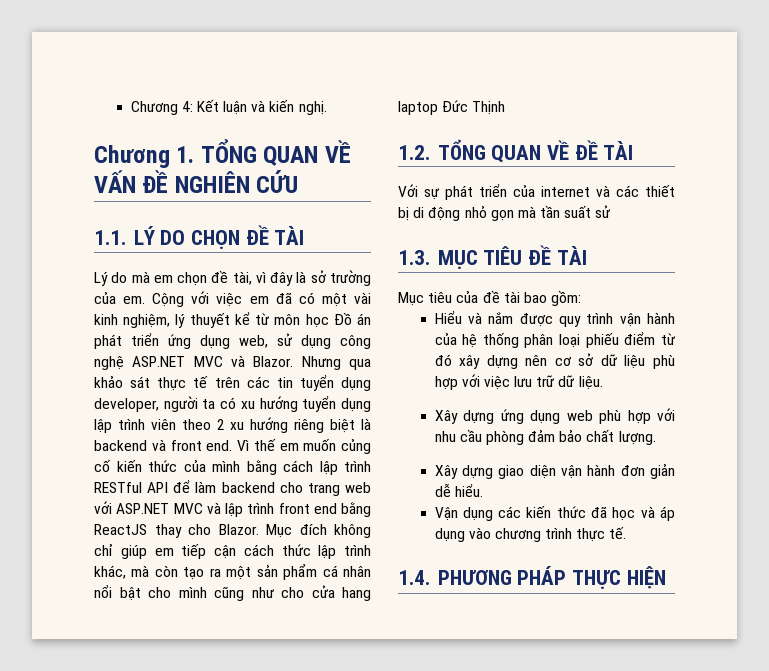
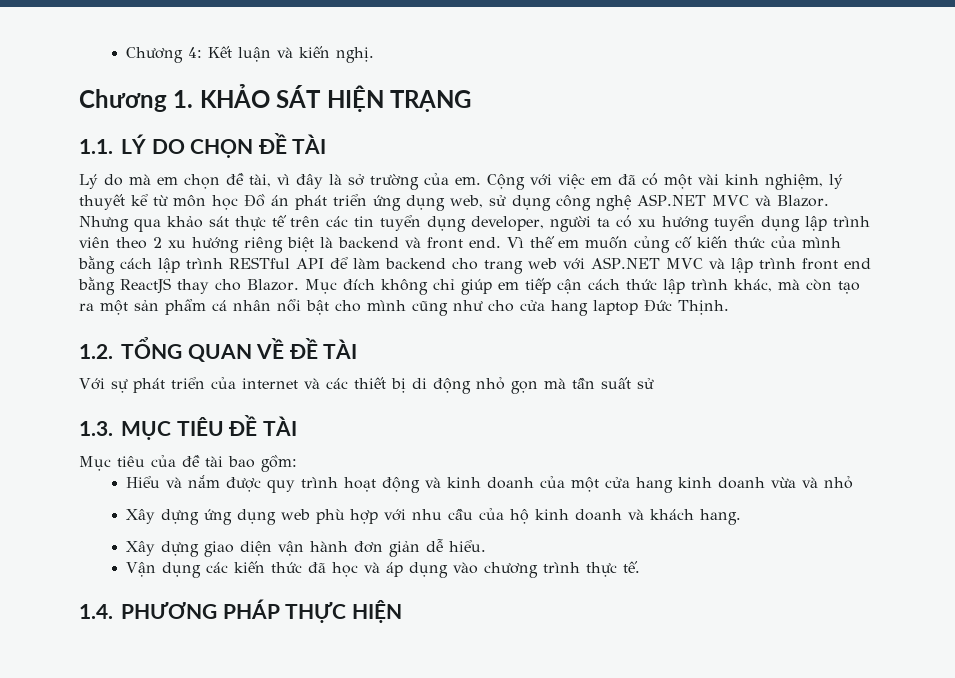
[200,139,351,166] [94,170,299,193] TỔNG QUAN VỀ VẤN ĐỀ NGHIÊN CỨU -> [199,84,472,112] KHẢO SÁT HIỆN TRẠNG
[472,101,506,115] Thịnh -> [678,300,729,315] Thịnh.
[619,312,675,327] [434,332,676,348] [434,353,675,369] [434,374,603,390] vận hành của hệ thống phân loại phiếu điểm từ đó xây dựng nên cơ sở dữ liệu phù hợp với việc lưu trữ dữ liệu. -> [344,476,854,493] hoạt động và kinh doanh của một cửa hang kinh doanh vừa và nhỏ
[485,429,656,445] phòng đảm bảo chất lượng. -> [479,508,742,525] của hộ kinh doanh và khách hang.

